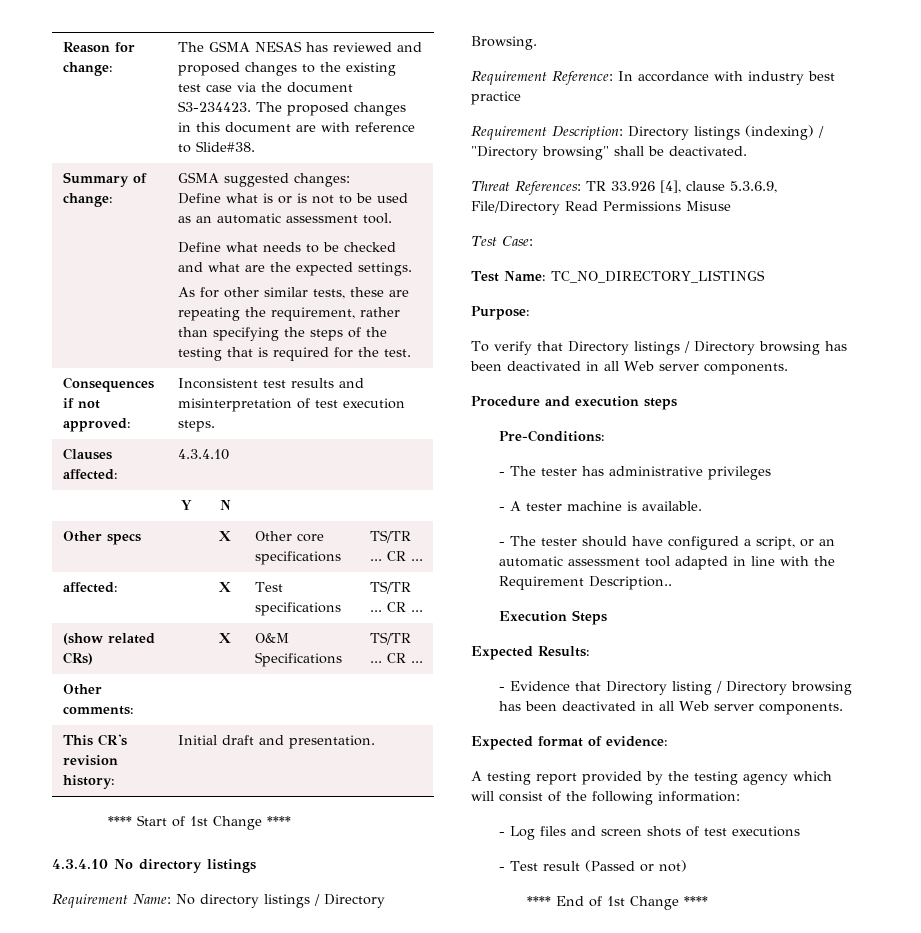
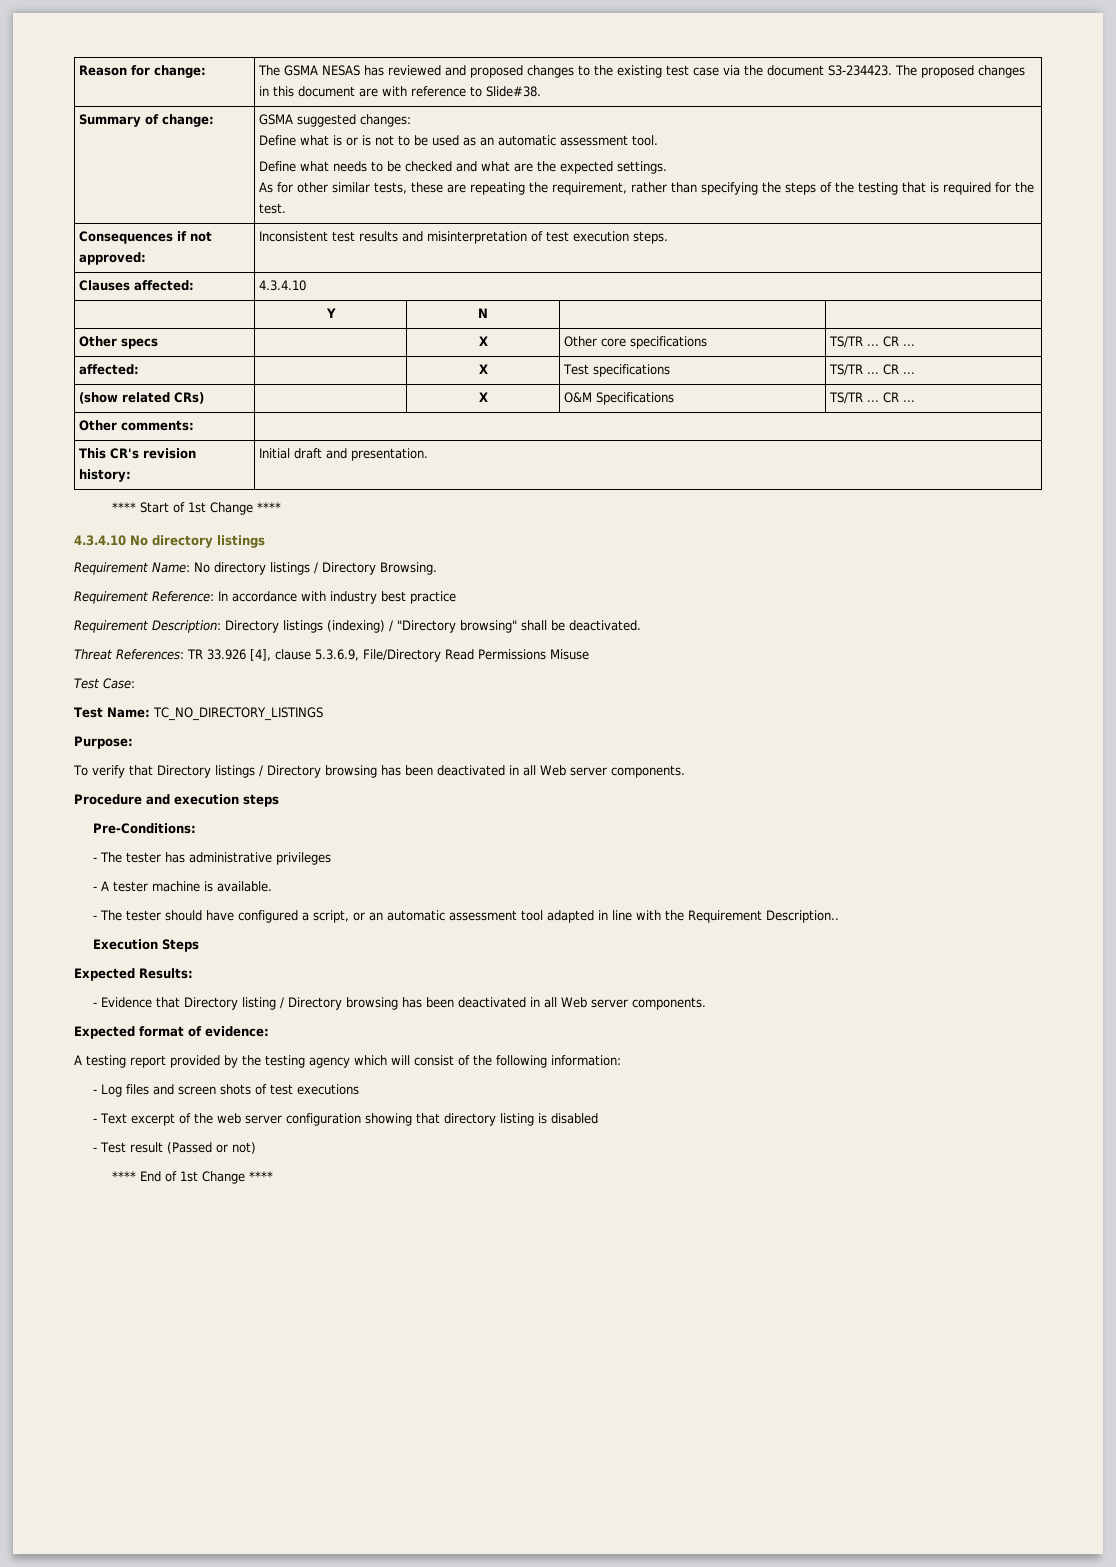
(800, 831) none -> [92,1113,598,1126] // - Text excerpt of the web server configuration showing that directory listing is disabled

